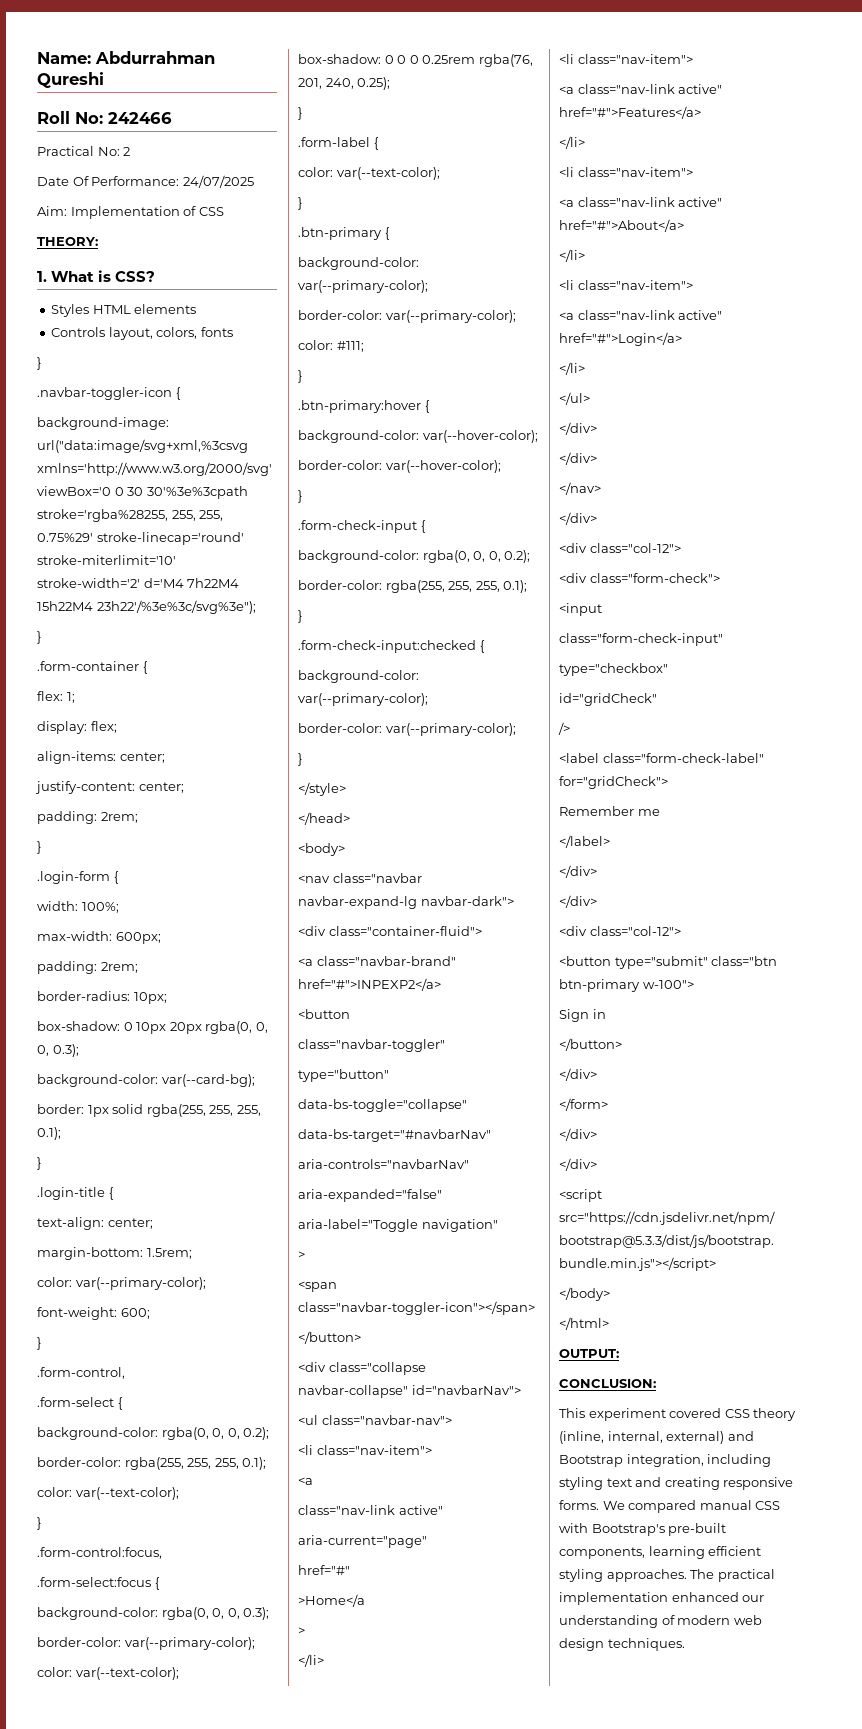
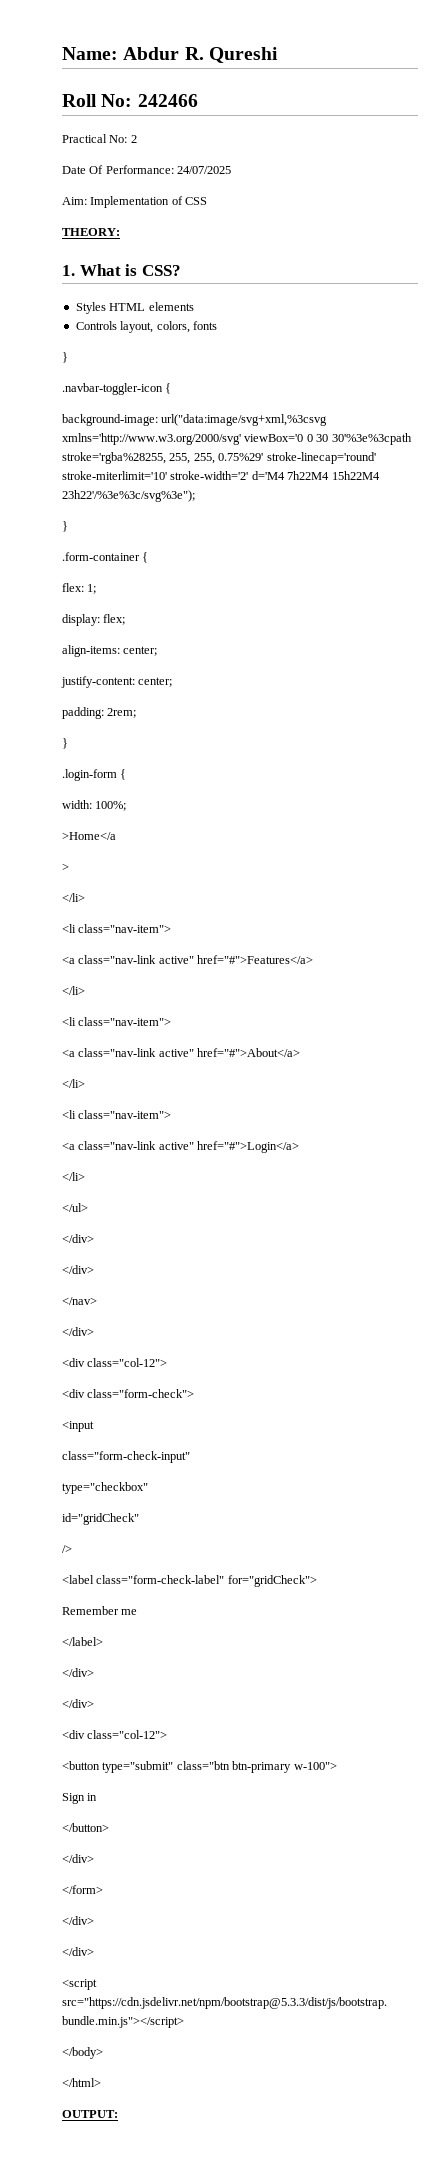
[95,51,215,64] Abdurrahman -> [123,47,204,60] Abdur R.
[37,931,161,944] [37,961,138,974] [37,991,167,1004] [37,1021,268,1034] [37,1044,79,1057] [37,1074,255,1087] [37,1104,261,1117] [37,1127,61,1140] [37,1157,41,1170] [37,1187,114,1200] [37,1217,153,1230] [37,1247,192,1260] [37,1277,206,1290] [37,1307,150,1320] [37,1337,41,1350] [37,1367,125,1379] [37,1397,123,1410] [37,1427,270,1440] [37,1457,267,1470] [37,1487,179,1500] [37,1517,41,1530] [37,1547,162,1559] [37,1577,160,1590] [37,1607,270,1620] [37,1637,255,1650] [37,1667,179,1680] [298,54,533,67] [298,77,391,90] [298,107,302,120] [298,137,379,150] [298,167,440,180] [298,197,302,210] [298,227,390,240] [298,257,419,270] [298,280,428,293] [298,310,516,323] [298,340,364,352] [298,370,302,383] [298,400,430,413] [298,430,538,443] [298,460,501,473] [298,490,302,503] [298,520,426,533] [298,550,531,563] [298,580,528,593] [298,610,302,623] [298,640,485,653] [298,670,419,683] [298,693,428,706] [298,723,516,736] [298,753,302,766] [298,782,346,796] [298,812,350,825] [298,843,345,856] [298,873,422,883] [298,896,514,909] [298,926,482,936] [298,956,456,966] [298,978,441,991] [298,1009,350,1019] [298,1039,445,1052] [298,1069,389,1082] [298,1099,467,1112] [298,1129,491,1142] [298,1159,469,1169] [298,1189,442,1202] [298,1219,498,1232] [298,1251,305,1259] [298,1281,337,1292] [298,1301,535,1315] [298,1331,361,1344] [298,1362,426,1375] [298,1385,521,1398] [298,1415,452,1425] [298,1445,432,1455] [298,1477,313,1485] [298,1505,443,1515] [298,1535,427,1548] [298,1565,350,1575] // max-width: 600px; // padding: 2rem; // border-radius: 10px; // box-shadow: 0 10px 20px rgba(0, 0, 0, 0.3); // background-color: var(--card-bg); // border: 1px solid rgba(255, 255, 255, 0.1); // } // .login-title { // text-align: center; // margin-bottom: 1.5rem; // color: var(--primary-color); // font-weight: 600; // } // .form-control, // .form-select { // background-color: rgba(0, 0, 0, 0.2); // border-color: rgba(255, 255, 255, 0.1); // color: var(--text-color); // } // .form-control:focus, // .form-select:focus { // background-color: rgba(0, 0, 0, 0.3); // border-color: var(--primary-color); // color: var(--text-color); // box-shadow: 0 0 0 0.25rem rgba(76, 201, 240, 0.25); // } // .form-label { // color: var(--text-color); // } // .btn-primary { // background-color: var(--primary-color); // border-color: var(--primary-color); // color: #111; // } // .btn-primary:hover { // background-color: var(--hover-color); // border-color: var(--hover-color); // } // .form-check-input { // background-color: rgba(0, 0, 0, 0.2); // border-color: rgba(255, 255, 255, 0.1); // } // .form-check-input:checked { // background-color: var(--primary-color); // border-color: var(--primary-color); // } // </style> // </head> // <body> // <nav class="navbar navbar-expand-lg navbar-dark"> // <div class="container-fluid"> // <a class="navbar-brand" href="#">INPEXP2</a> // <button // class="navbar-toggler" // type="button" // data-bs-toggle="collapse" // data-bs-target="#navbarNav" // aria-controls="navbarNav" // aria-expanded="false" // aria-label="Toggle navigation" // > // <span class="navbar-toggler-icon"></span> // </button> // <div class="collapse navbar-collapse" id="navbarNav"> // <ul class="navbar-nav"> // <li class="nav-item"> // <a // class="nav-link active" // aria-current="page" // href="#" -> (127, 806) none
[559,1379,656,1388] [559,1408,797,1421] [559,1431,754,1444] [559,1454,772,1467] [559,1477,794,1490] [559,1500,781,1513] [559,1523,727,1536] [559,1546,762,1559] [559,1569,775,1582] [559,1592,765,1605] [559,1615,762,1628] [559,1638,685,1651] // CONCLUSION: // This experiment covered CSS theory (inline, internal, external) and Bootstrap integration, including styling text and creating responsive forms. We compared manual CSS with Bootstrap's pre-built components, learning efficient styling approaches. The practical implementation enhanced our understanding of modern web design techniques. -> (118, 2114) none

